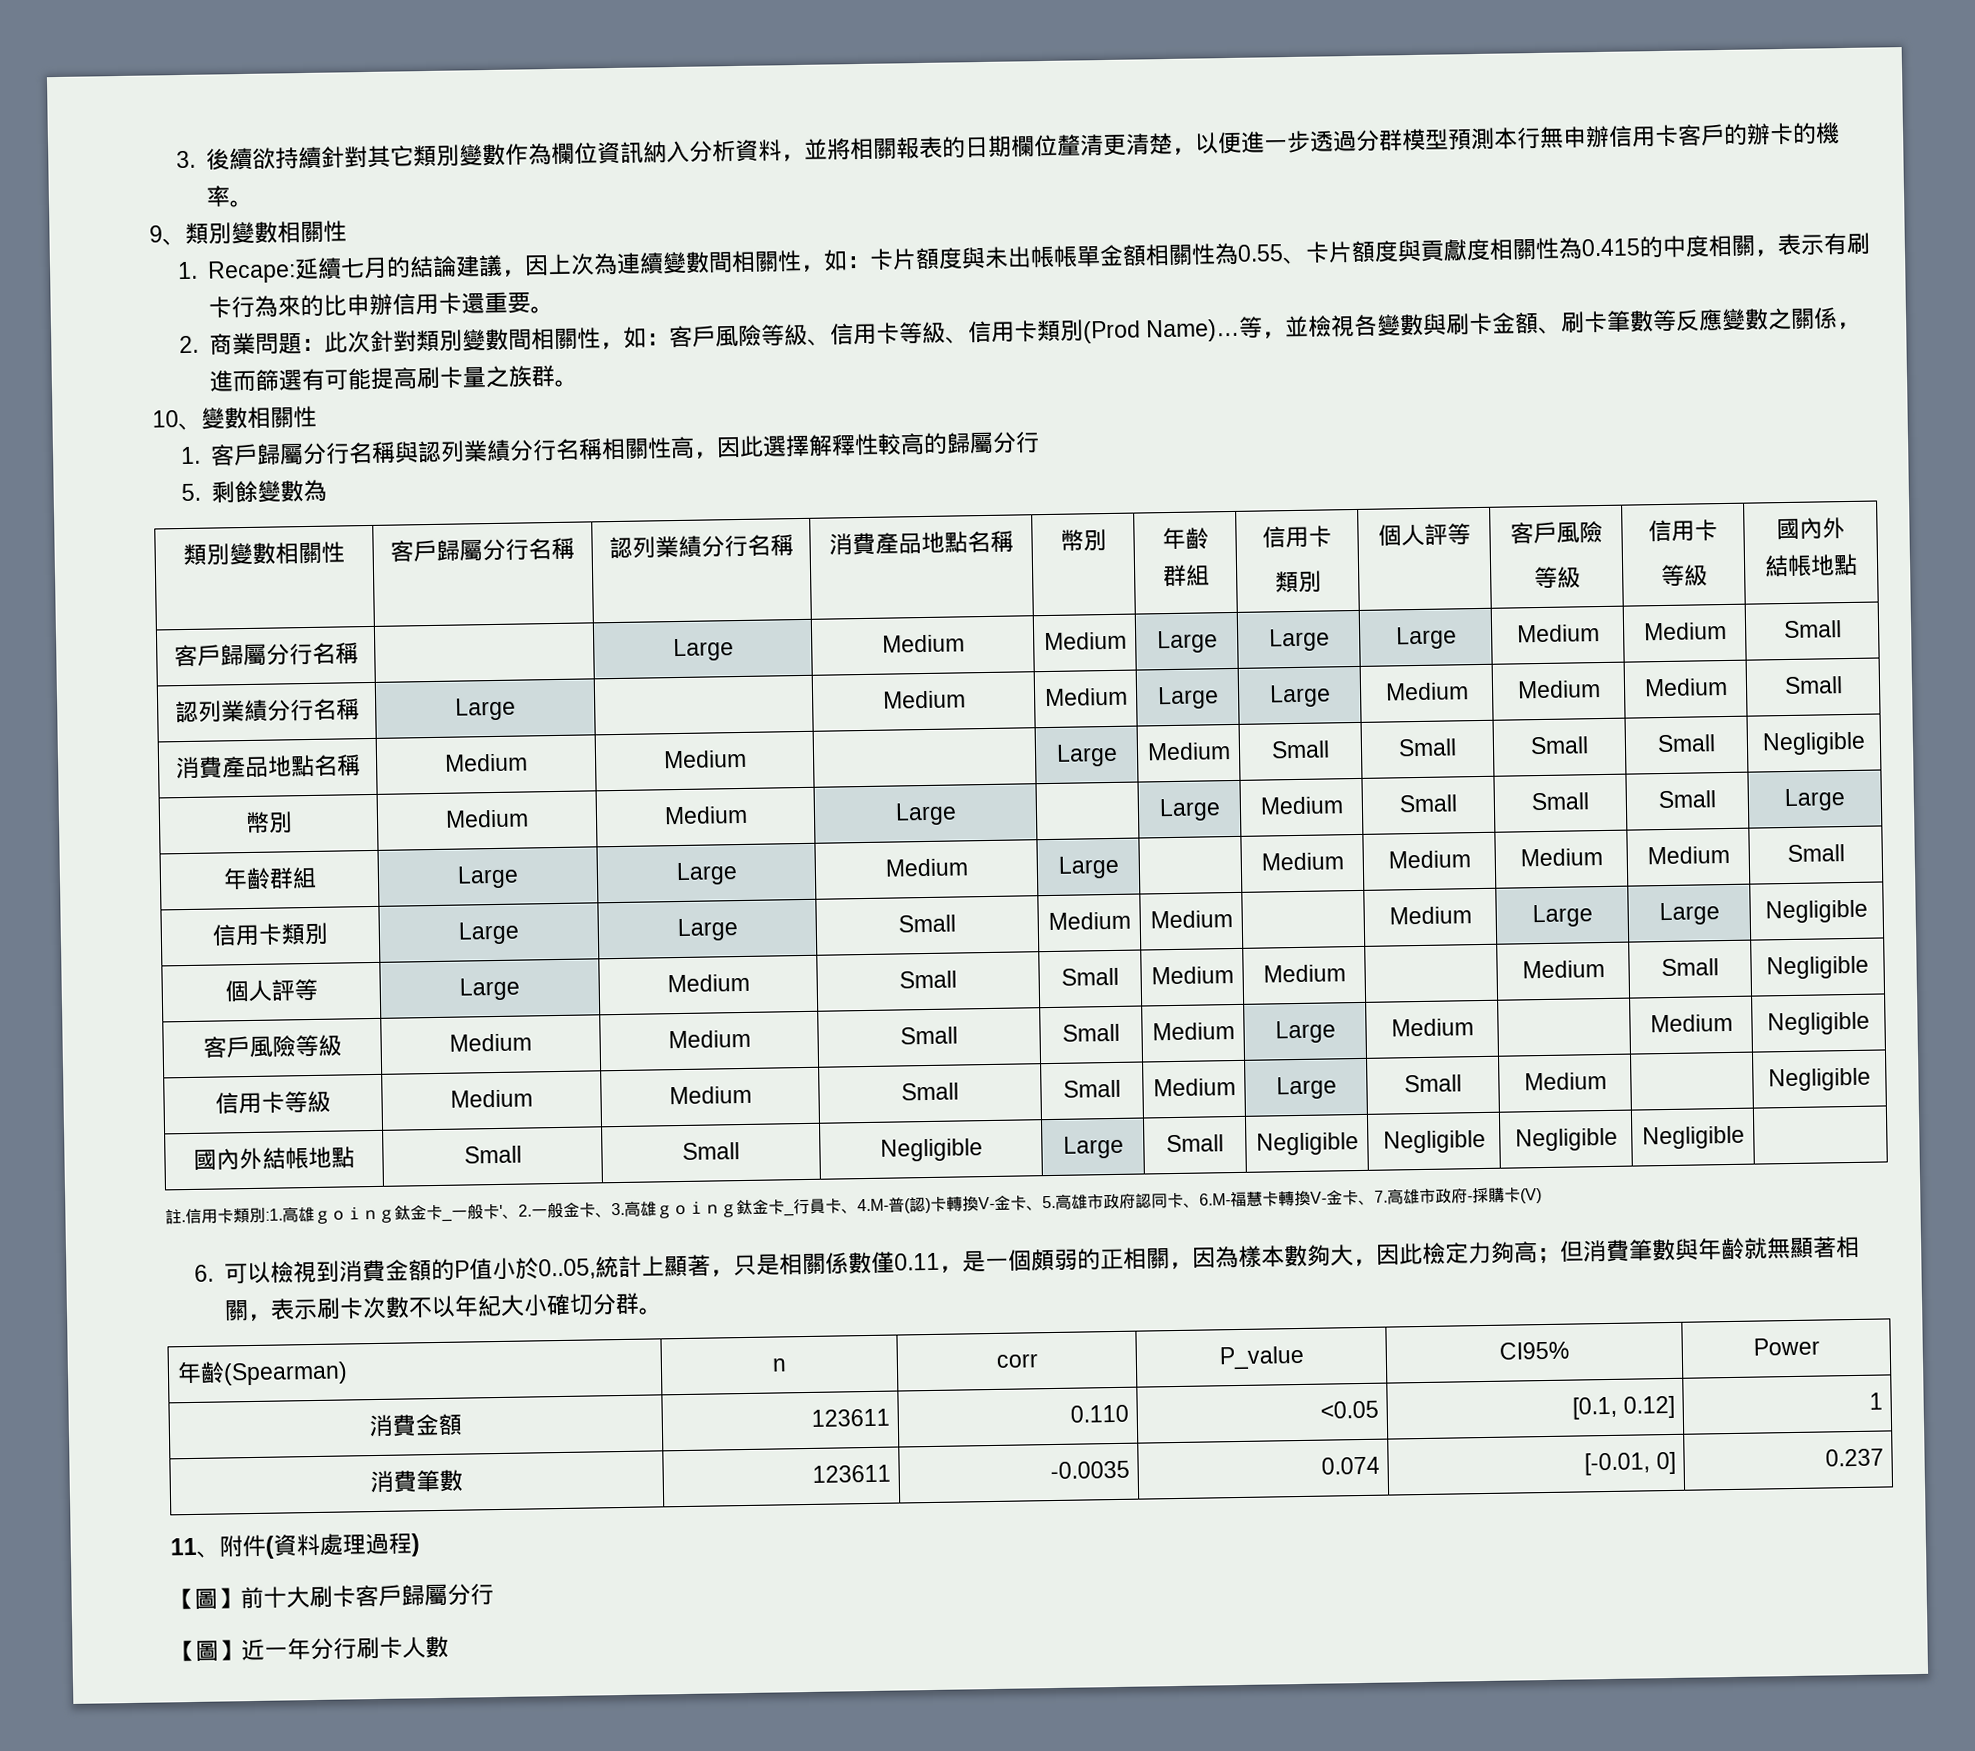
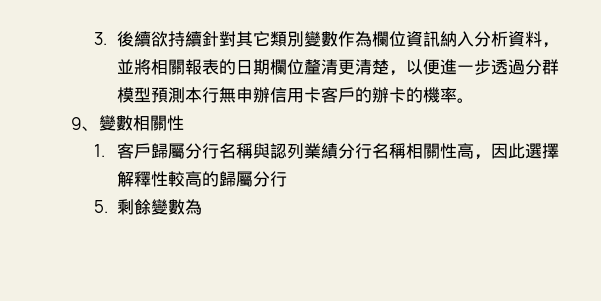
[185,220,347,245] [176,232,1872,284] [208,291,555,319] [178,307,1862,356] [209,364,580,393] [152,410,202,431] 類別變數相關性 // 1. Recape:延續七月的結論建議，因上次為連續變數間相關性，如：卡片額度與未出帳帳單金額相關性為0.55、卡片額度與貢獻度相關性為0.415的中度相關，表示有刷卡行為來的比申辦信用卡還重要。 // 2.商業問題：此次針對類別變數間相關性，如：客戶風險等級、信用卡等級、信用卡類別(Prod Name)…等，並檢視各變數與刷卡金額、刷卡筆數等反應變數之關係，進而篩選有可能提高刷卡量之族群。 // 10、 -> (99, 128) none
[183,541,345,567] [390,537,575,563] [608,534,794,560] [828,530,1014,556] [1059,529,1107,552] [1161,527,1209,550] [1161,564,1210,588] [1262,525,1332,549] [1274,570,1322,594] [1377,523,1471,547] [1509,520,1603,545] [1533,566,1581,589] [1648,519,1718,543] [1660,564,1708,587] [1775,517,1846,541] [1764,553,1858,578] [173,642,359,668] [672,638,734,662] [881,634,965,653] [1043,631,1127,651] [1156,630,1218,654] [1268,628,1330,652] [1395,626,1457,650] [1516,624,1600,643] [1642,621,1727,641] [1782,620,1842,639] [174,698,360,724] [455,697,516,721] [882,690,966,709] [1043,687,1128,707] [1156,686,1219,710] [1268,684,1331,708] [1384,682,1469,701] [1516,680,1601,699] [1643,677,1728,697] [1783,676,1843,695] [174,754,361,780] [444,753,528,772] [662,749,747,769] [1055,743,1118,767] [1146,742,1231,761] [1271,740,1330,759] [1398,738,1457,757] [1530,736,1589,755] [1657,734,1716,753] [1762,731,1866,756] [244,811,293,835] [445,809,529,828] [663,805,748,825] [894,802,957,826] [1158,798,1221,822] [1259,796,1344,815] [1399,794,1458,813] [1531,792,1590,811] [1658,790,1716,809] [1784,788,1846,812] [222,866,317,891] [457,865,519,889] [675,862,738,886] [884,858,968,877] [1057,855,1120,879] [1260,852,1344,871] [1387,850,1471,869] [1519,848,1603,867] [1646,845,1730,865] [1786,844,1845,863] [212,922,329,947] [458,921,520,945] [676,918,739,942] [898,914,956,933] [1047,911,1131,931] [1149,910,1233,929] [1388,906,1472,925] [1531,904,1593,928] [1658,902,1720,926] [1765,899,1868,924] [224,978,318,1003] [459,977,520,1001] [666,973,750,993] [899,970,957,989] [1061,967,1119,986] [1150,966,1234,985] [1262,964,1346,983] [1521,959,1605,979] [1661,958,1719,977] [1766,955,1869,980] [202,1034,342,1059] [449,1033,532,1052] [667,1029,751,1049] [900,1026,958,1045] [1062,1023,1120,1042] [1151,1022,1235,1041] [1274,1020,1336,1044] [1390,1018,1474,1037] [1649,1013,1733,1033] [1767,1011,1870,1036] [215,1090,331,1115] [450,1089,533,1108] [668,1085,752,1105] [901,1082,959,1101] [1063,1079,1121,1098] [1152,1078,1236,1097] [1275,1076,1337,1100] [1404,1074,1462,1093] [1523,1071,1607,1091] [1768,1067,1871,1092] [193,1146,355,1171] [463,1145,522,1164] [682,1142,740,1160] [879,1138,983,1162] [1062,1135,1124,1159] [1166,1134,1224,1153] [1255,1132,1359,1156] [1382,1129,1486,1154] [1514,1127,1618,1152] [1641,1125,1745,1150] [165,1187,1542,1225] [193,1235,1861,1285] [224,1292,664,1322] [176,1361,348,1386] [772,1358,787,1372] [995,1353,1038,1368] [1218,1345,1305,1370] [1499,1341,1569,1360] [1752,1337,1820,1356] [369,1413,463,1438] [810,1408,890,1427] [1069,1404,1129,1423] [1319,1400,1379,1419] [1572,1395,1675,1420] [1868,1392,1883,1410] [370,1469,463,1494] [811,1464,891,1483] [1049,1460,1130,1480] [1320,1456,1380,1475] [1584,1451,1676,1476] [1824,1448,1884,1467] [170,1532,420,1559] [171,1583,494,1610] [172,1635,449,1662] // 類別變數相關性 | 客戶歸屬分行名稱 | 認列業績分行名稱 | 消費產品地點名稱 | 幣別 | 年齡 // 群組 | 信用卡 // 類別 | 個人評等 | 客戶風險 // 等級 | 信用卡 // 等級 | 國內外 // 結帳地點 // 客戶歸屬分行名稱 | | Large | Medium | Medium | Large | Large | Large | Medium | Medium | Small // 認列業績分行名稱 | Large | | Medium | Medium | Large | Large | Medium | Medium | Medium | Small // 消費產品地點名稱 | Medium | Medium | | Large | Medium | Small | Small | Small | Small | Negligible // 幣別 | Medium | Medium | Large | | Large | Medium | Small | Small | Small | Large // 年齡群組 | Large | Large | Medium | Large | | Medium | Medium | Medium | Medium | Small // 信用卡類別 | Large | Large | Small | Medium | Medium | | Medium | Large | Large | Negligible // 個人評等 | Large | Medium | Small | Small | Medium | Medium | | Medium | Small | Negligible // 客戶風險等級 | Medium | Medium | Small | Small | Medium | Large | Medium | | Medium | Negligible // 信用卡等級 | Medium | Medium | Small | Small | Medium | Large | Small | Medium | | Negligible // 國內外結帳地點 | Small | Small | Negligible | Large | Small | Negligible | Negligible | Negligible | Negligible | // 註.信用卡類別:1.高雄ｇｏｉｎｇ鈦金卡_一般卡'、2.一般金卡、3.高雄ｇｏｉｎｇ鈦金卡_行員卡、4.M-普(認)卡轉換V-金卡、5.高雄市政府認同卡、6.M-福慧卡轉換V-金卡、7.高雄市政府-採購卡(V) // 6.可以檢視到消費金額的P值小於0..05,統計上顯著，只是相關係數僅0.11，是一個頗弱的正相關，因為樣本數夠大，因此檢定力夠高；但消費筆數與年齡就無顯著相關，表示刷卡次數不以年紀大小確切分群。 // 年齡(Spearman) | n | corr | P_value | CI95% | Power // 消費金額 | 123611 | 0.110 | <0.05 | [0.1, 0.12] | 1 // 消費筆數 | 123611 | -0.0035 | 0.074 | [-0.01, 0] | 0.237 // 11、附件(資料處理過程) // 【圖】前十大刷卡客戶歸屬分行 // 【圖】近一年分行刷卡人數 -> (202, 207) none

